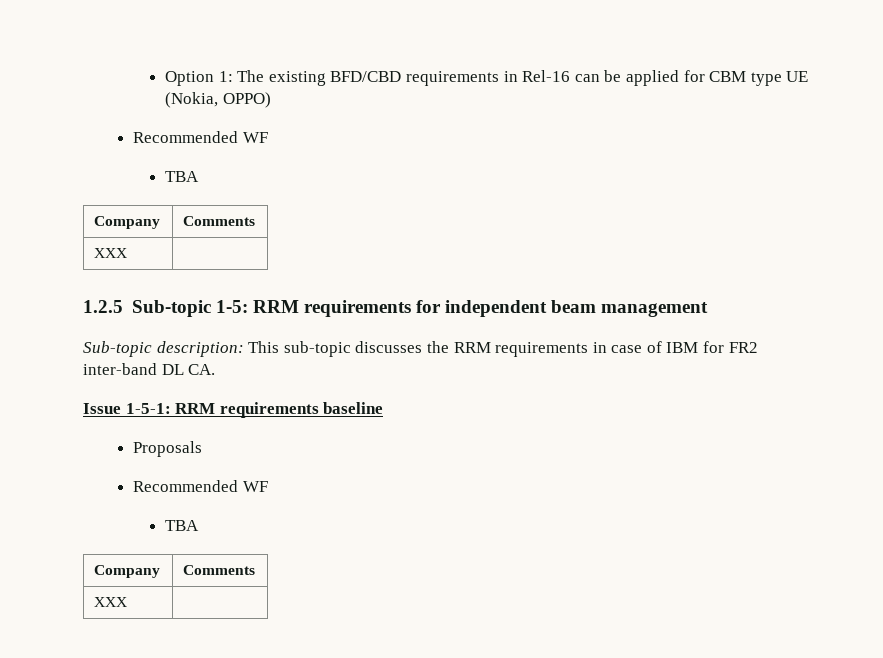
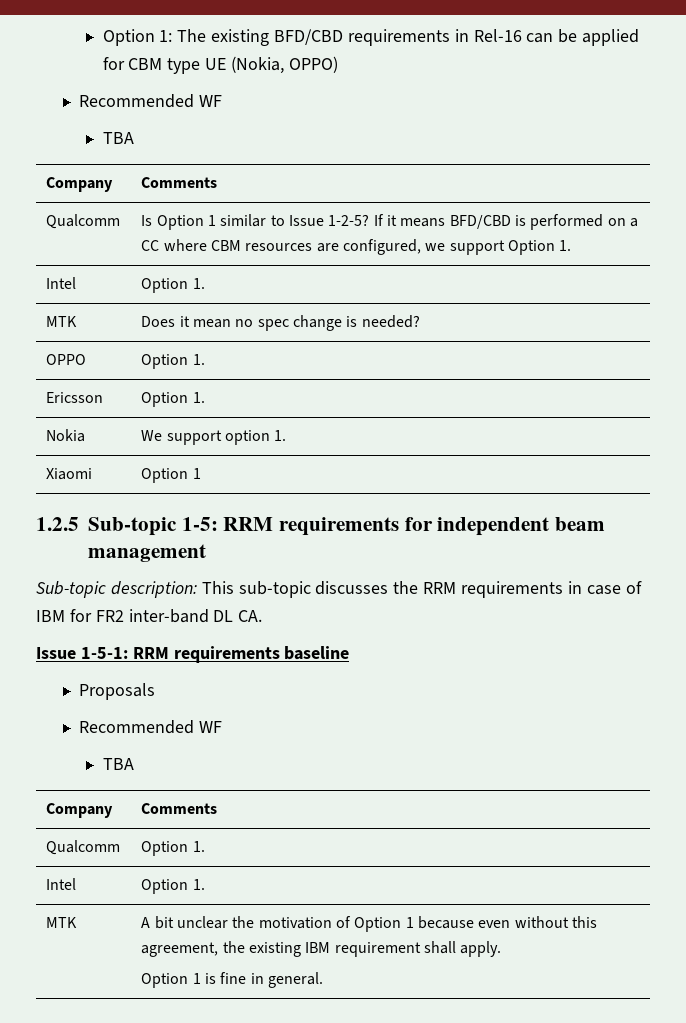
[94,248,128,258] XXX | -> [46,214,121,229] [141,214,638,230] [141,239,572,255] [46,277,77,289] [141,278,205,293] [46,316,78,327] [141,315,420,331] [46,354,87,365] [141,354,205,369] [46,392,104,403] [141,392,205,407] [46,429,86,442] [141,430,287,445] [46,468,93,480] [141,468,201,483] Qualcomm | Is Option 1 similar to Issue 1-2-5? If it means BFD/CBD is performed on a CC where CBM resources are configured, we support Option 1. // Intel | Option 1. // MTK | Does it mean no spec change is needed? // OPPO | Option 1. // Ericsson | Option 1. // Nokia | We support option 1. // Xiaomi | Option 1
[94,597,128,607] XXX | -> [46,840,121,855] [141,841,205,856] [46,878,77,890] [141,879,205,894] [46,917,78,928] [141,916,597,932] [141,941,502,957] [141,972,323,988] Qualcomm | Option 1. // Intel | Option 1. // MTK | A bit unclear the motivation of Option 1 because even without this agreement, the existing IBM requirement shall apply. // Option 1 is fine in general.

